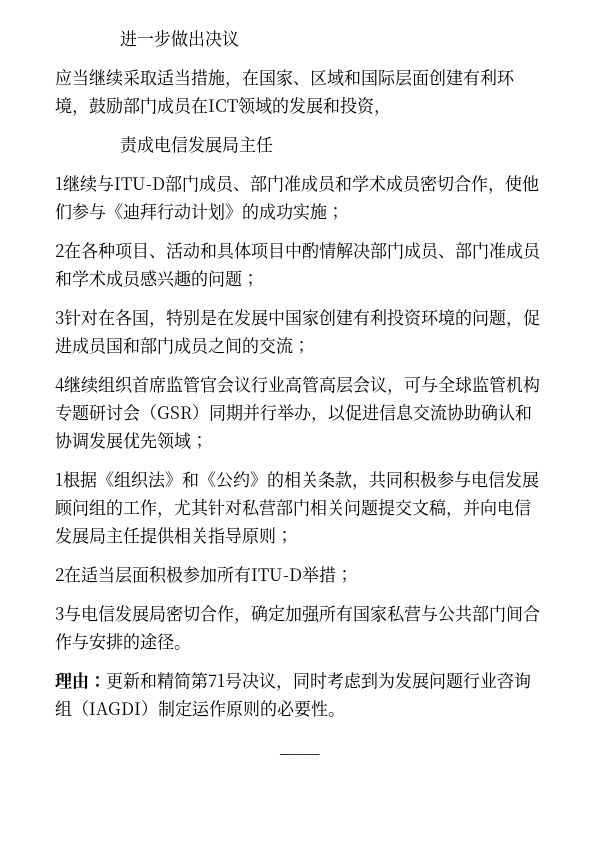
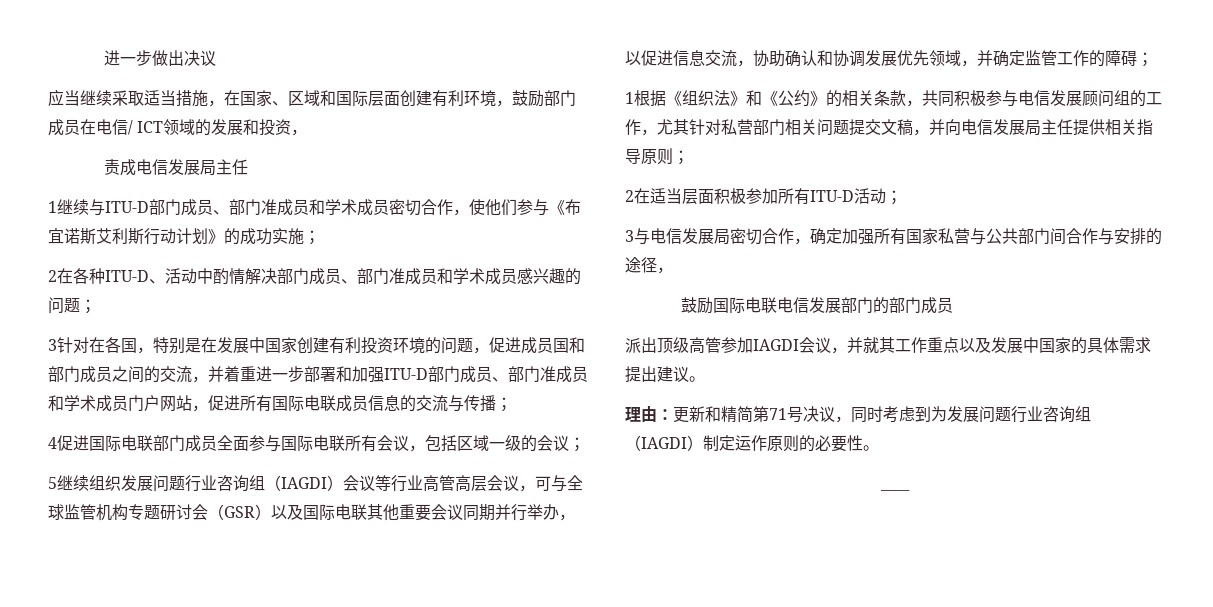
(208, 105) none -> [96,119,133,135] 电信/
[123,203,157,220] 迪拜 -> [565,199,581,215] [48,228,144,244] 布宜诺斯艾利斯
[115,242,285,260] 项目、活动和具体项目 -> [105,268,197,284] ITU-D、活动
[293,341,310,354] [55,375,251,394] ； // 4继续组织首席监管官会议 -> [192,366,588,383] [48,395,512,412] [48,435,585,452] [48,475,391,492] ，并着重进一步部署和加强ITU-D部门成员、部门准成员和学术成员门户网站，促进所有国际电联成员信息的交流与传播； // 4促进国际电联部门成员全面参与国际电联所有会议，包括区域一级的会议； // 5继续组织发展问题行业咨询组（IAGDI）会议等
(209, 412) none -> [271,504,463,521] 以及国际电联其他重要会议
(447, 412) none -> [737,60,753,67] ，
(191, 441) none -> [961,50,1137,67] ，并确定监管工作的障碍
[302,566,336,583] 举措 -> [854,188,886,204] 活动
(174, 641) none -> [657,267,673,274] [680,297,953,314] [625,337,1151,354] [625,366,689,383] ， // 鼓励国际电联电信发展部门的部门成员 // 派出顶级高管参加IAGDI会议，并就其工作重点以及发展中国家的具体需求提出建议

